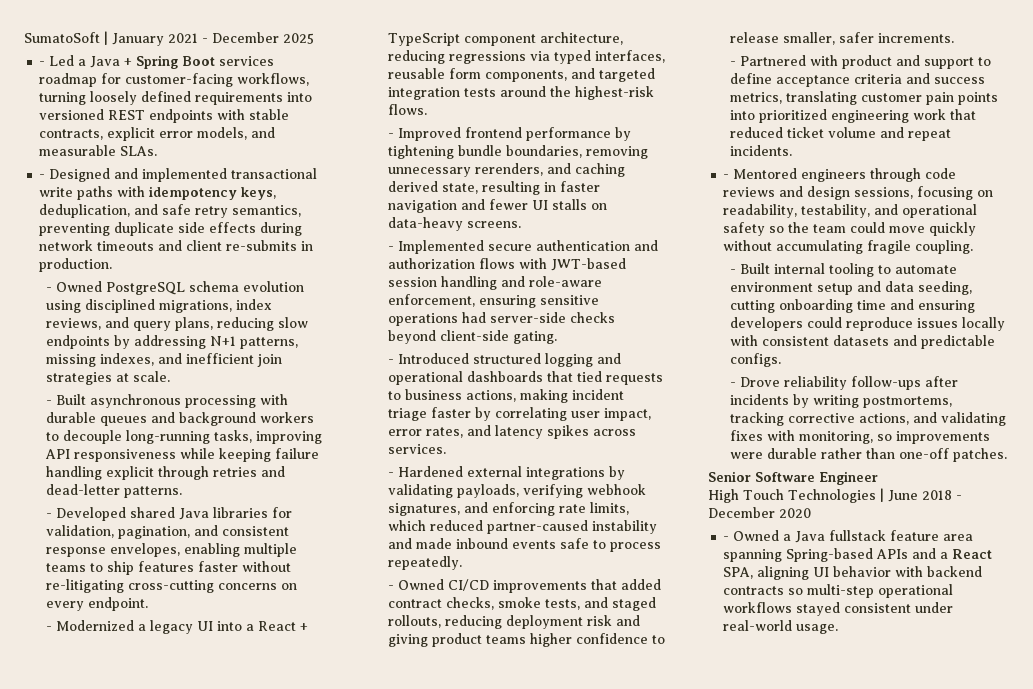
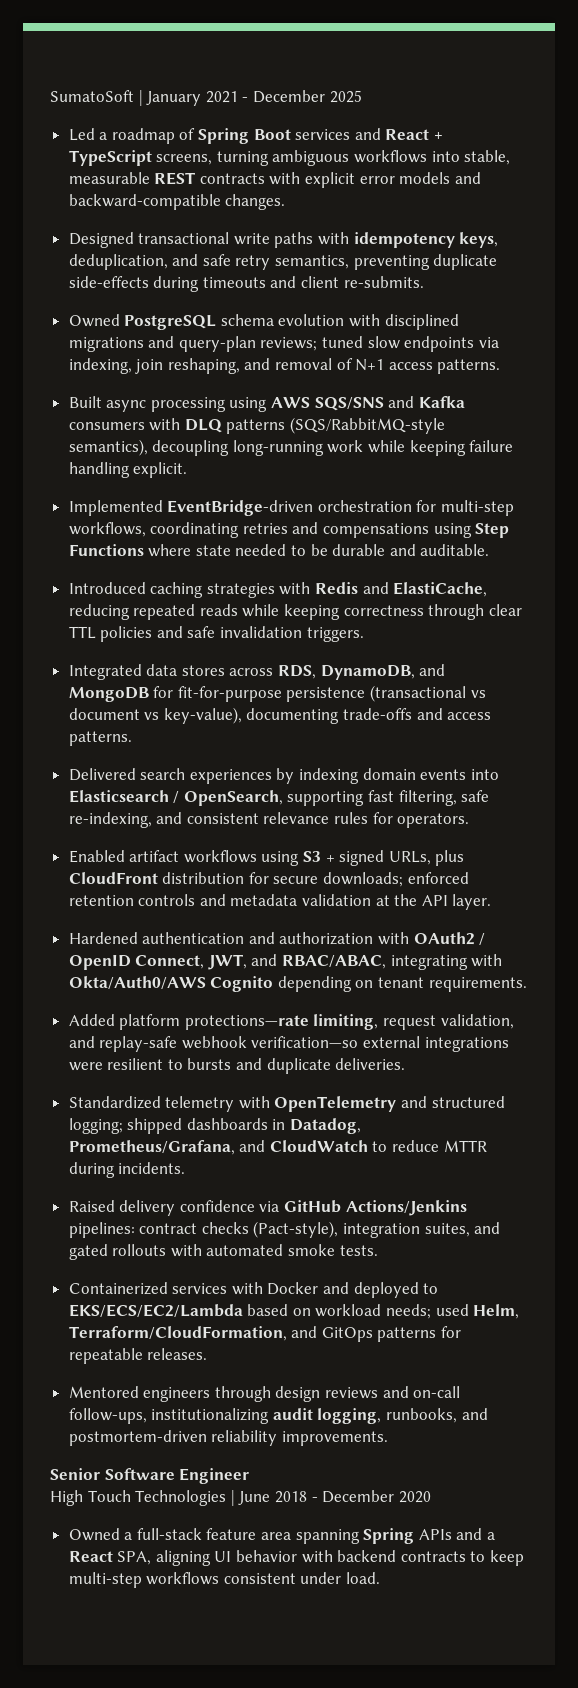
[39,61,46,66] - -> (362, 96) none
[90,56,133,68] Java + -> [111,128,196,144] roadmap of
[39,73,310,87] [39,91,313,105] [39,109,290,123] [39,127,276,141] [39,145,158,156] [39,168,228,182] roadmap for customer-facing workflows, turning loosely defined requirements into versioned REST endpoints with stable contracts, explicit error models, and measurable SLAs. // - Designed and implemented -> [354,128,444,140] [68,150,511,166] [68,172,481,188] [68,194,286,210] [68,232,134,248] and React + TypeScript screens, turning ambiguous workflows into stable, measurable REST contracts with explicit error models and backward-compatible changes. // Designed
[178,222,303,236] [39,240,314,251] [39,258,113,272] [46,281,305,295] [46,299,273,313] [46,317,309,331] [46,335,299,349] [46,353,283,367] [46,371,171,385] [46,394,289,408] [46,412,315,426] [46,430,323,444] [45,448,320,462] [46,466,286,480] [46,484,183,498] [46,507,293,521] [46,525,290,539] [46,543,298,557] [46,561,292,575] [46,579,298,593] [46,597,149,611] [46,620,309,634] [388,32,624,46] [388,50,666,64] [388,68,656,82] [388,86,655,100] [388,104,428,115] [388,127,632,141] [388,145,649,159] [388,163,626,177] [388,181,601,195] [388,199,608,213] [388,217,522,231] [388,240,659,254] [388,258,627,271] [388,276,603,290] [388,294,600,308] [388,312,616,326] [388,330,558,344] [388,353,622,367] [388,371,664,385] [388,389,625,403] [388,407,652,421] [388,425,637,439] [388,444,447,454] [388,466,626,480] [388,484,647,498] [388,502,630,516] [388,520,658,534] [388,538,662,552] [388,556,463,570] [388,579,662,593] [388,597,657,611] [388,615,641,629] [388,633,666,647] [730,32,955,45] [730,55,992,69] [730,73,986,87] [730,91,999,105] [730,109,977,123] [730,127,952,141] [730,145,793,156] [723,174,730,179] side effects during network timeouts and client re-submits in production. // - Owned PostgreSQL schema evolution using disciplined migrations, index reviews, and query plans, reducing slow endpoints by addressing N+1 patterns, missing indexes, and inefficient join strategies at scale. // - Built asynchronous processing with durable queues and background workers to decouple long-running tasks, improving API responsiveness while keeping failure handling explicit through retries and dead-letter patterns. // - Developed shared Java libraries for validation, pagination, and consistent response envelopes, enabling multiple teams to ship features faster without re-litigating cross-cutting concerns on every endpoint. // - Modernized a legacy UI into a React + TypeScript component architecture, reducing regressions via typed interfaces, reusable form components, and targeted integration tests around the highest-risk flows. // - Improved frontend performance by tightening bundle boundaries, removing unnecessary rerenders, and caching derived state, resulting in faster navigation and fewer UI stalls on data-heavy screens. // - Implemented secure authentication and authorization flows with JWT-based session handling and role-aware enforcement, ensuring sensitive operations had server-side checks beyond client-side gating. // - Introduced structured logging and operational dashboards that tied requests to business actions, making incident triage faster by correlating user impact, error rates, and latency spikes across services. // - Hardened external integrations by validating payloads, verifying webhook signatures, and enforcing rate limits, which reduced partner-caused instability and made inbound events safe to process repeatedly. // - Owned CI/CD improvements that added contract checks, smoke tests, and staged rollouts, reducing deployment risk and giving product teams higher confidence to release smaller, safer increments. // - Partnered with product and support to define acceptance criteria and success metrics, translating customer pain points into prioritized engineering work that reduced ticket volume and repeat incidents. // - -> [68,276,424,292] [68,314,459,330] [68,336,499,352] [68,358,501,374] [68,396,465,412] [68,417,446,434] [68,439,514,456] [68,462,188,478] [68,500,515,516] [68,522,510,538] [68,544,490,557] [68,582,488,598] [68,604,522,620] [68,626,364,642] [68,664,446,680] [68,685,486,702] [68,707,492,724] [68,731,132,746] [68,768,499,784] [68,790,490,806] [68,812,470,828] [68,850,465,866] [68,872,469,887] [68,894,492,910] [68,932,486,945] [68,954,503,970] [68,976,527,992] [68,1014,514,1030] [68,1036,509,1052] [68,1058,406,1074] [68,1096,505,1112] [68,1118,362,1134] [68,1140,487,1155] [68,1162,186,1178] [68,1200,467,1216] [68,1221,501,1238] [68,1244,378,1260] [68,1282,439,1298] [68,1304,520,1319] [68,1326,462,1342] [68,1348,208,1364] side-effects during timeouts and client re-submits. // Owned PostgreSQL schema evolution with disciplined migrations and query-plan reviews; tuned slow endpoints via indexing, join reshaping, and removal of N+1 access patterns. // Built async processing using AWS SQS/SNS and Kafka consumers with DLQ patterns (SQS/RabbitMQ-style semantics), decoupling long-running work while keeping failure handling explicit. // Implemented EventBridge-driven orchestration for multi-step workflows, coordinating retries and compensations using Step Functions where state needed to be durable and auditable. // Introduced caching strategies with Redis and ElastiCache, reducing repeated reads while keeping correctness through clear TTL policies and safe invalidation triggers. // Integrated data stores across RDS, DynamoDB, and MongoDB for fit-for-purpose persistence (transactional vs document vs key-value), documenting trade-offs and access patterns. // Delivered search experiences by indexing domain events into Elasticsearch / OpenSearch, supporting fast filtering, safe re-indexing, and consistent relevance rules for operators. // Enabled artifact workflows using S3 + signed URLs, plus CloudFront distribution for secure downloads; enforced retention controls and metadata validation at the API layer. // Hardened authentication and authorization with OAuth2 / OpenID Connect, JWT, and RBAC/ABAC, integrating with Okta/Auth0/AWS Cognito depending on tenant requirements. // Added platform protections—rate limiting, request validation, and replay-safe webhook verification—so external integrations were resilient to bursts and duplicate deliveries. // Standardized telemetry with OpenTelemetry and structured logging; shipped dashboards in Datadog, Prometheus/Grafana, and CloudWatch to reduce MTTR during incidents. // Raised delivery confidence via GitHub Actions/Jenkins pipelines: contract checks (Pact-style), integration suites, and gated rollouts with automated smoke tests. // Containerized services with Docker and deployed to EKS/ECS/EC2/Lambda based on workload needs; used Helm, Terraform/CloudFormation, and GitOps patterns for repeatable releases. //
[925,168,957,179] code -> [275,1386,321,1402] design
[807,186,994,200] [723,204,978,218] [723,222,977,236] [723,240,974,254] [730,263,958,277] [730,281,973,295] [730,299,976,313] [730,317,1006,331] [730,335,996,349] [730,353,782,367] [730,376,959,390] [730,394,953,408] [730,412,1007,426] [730,430,991,444] [730,448,1008,462] design sessions, focusing on readability, testability, and operational safety so the team could move quickly without accumulating fragile coupling. // - Built internal tooling to automate environment setup and data seeding, cutting onboarding time and ensuring developers could reproduce issues locally with consistent datasets and predictable configs. // - Drove reliability follow-ups after incidents by writing postmortems, tracking corrective actions, and validating fixes with monitoring, so improvements were durable rather than one-off patches. -> [413,1386,461,1398] [68,1408,488,1424] [68,1430,388,1446] on-call follow-ups, institutionalizing audit logging, runbooks, and postmortem-driven reliability improvements.
[723,536,730,541] - -> (431, 1497) none
[795,530,887,543] Java fullstack -> [136,1528,202,1540] full-stack
[786,548,874,562] Spring-based -> [363,1528,415,1544] Spring
[788,584,954,598] [723,602,954,616] [723,620,839,634] so multi-step operational workflows stayed consistent under real-world usage. -> [470,1550,525,1566] [68,1572,381,1588] to keep multi-step workflows consistent under load.

